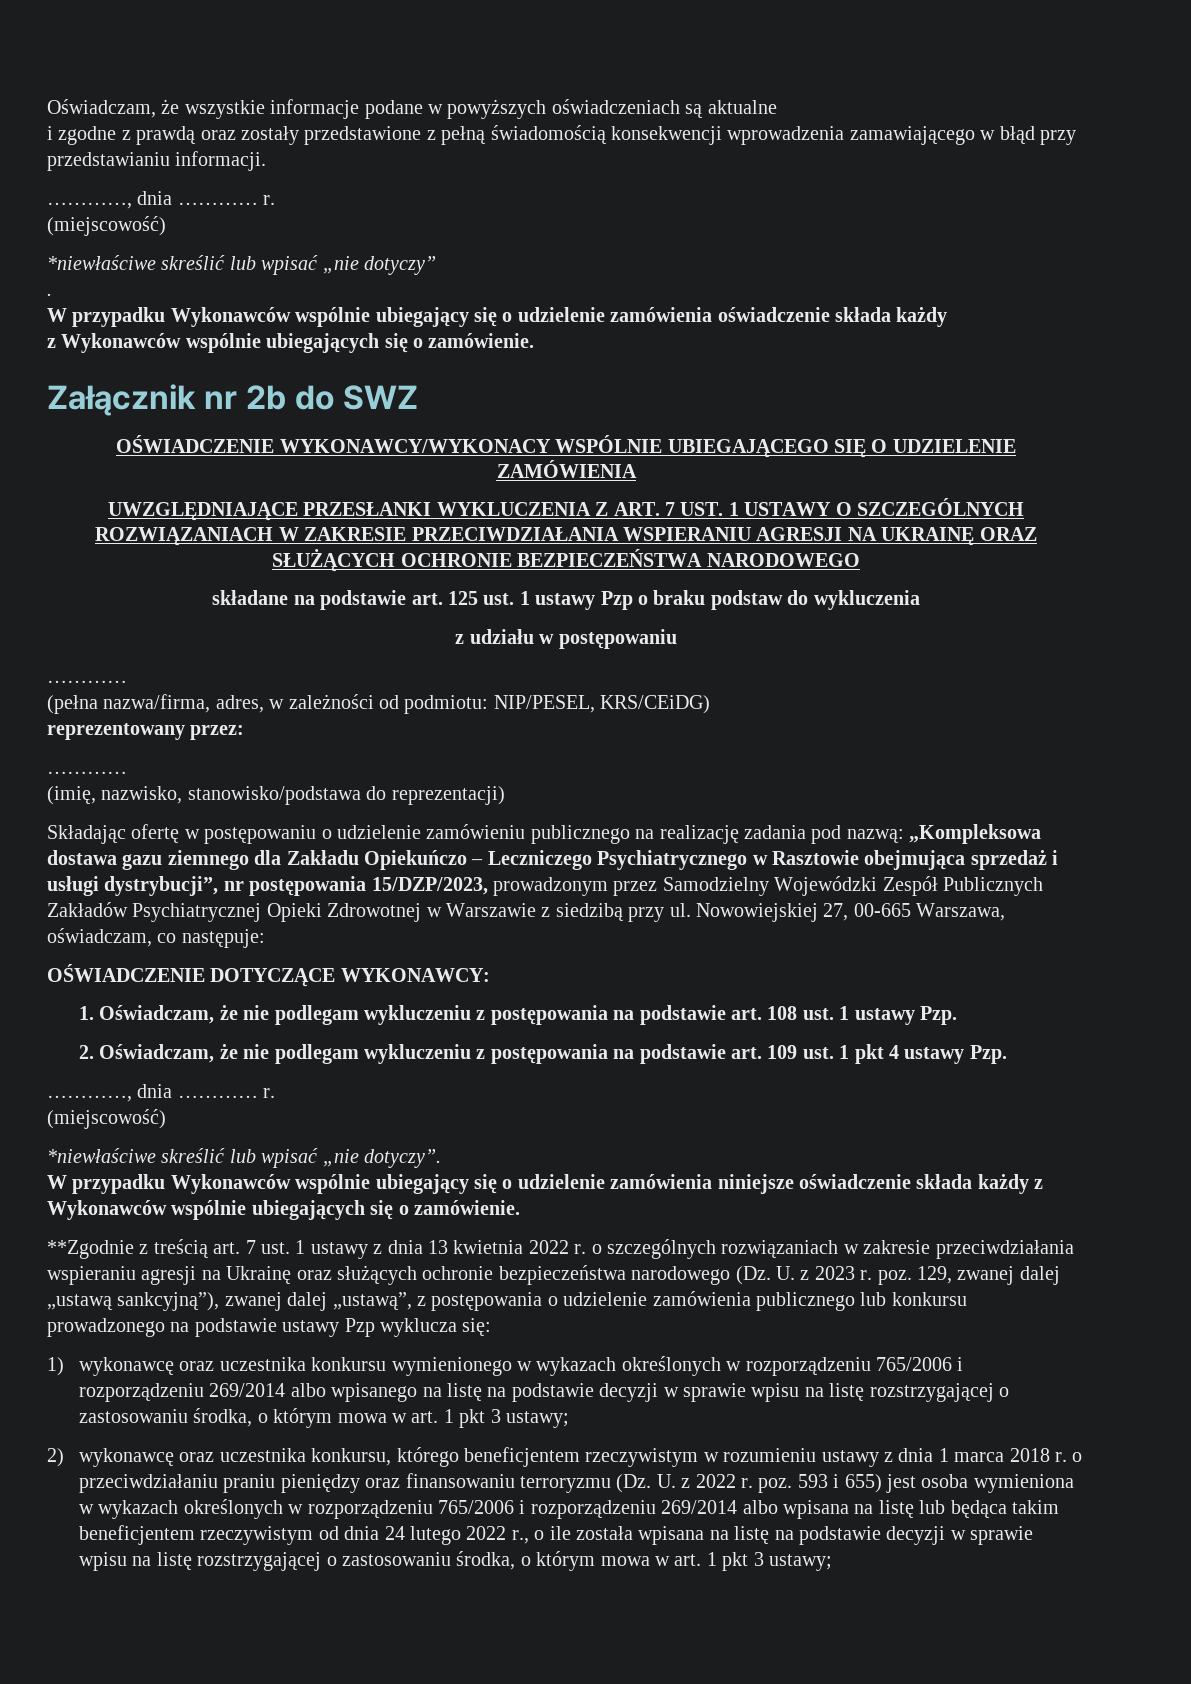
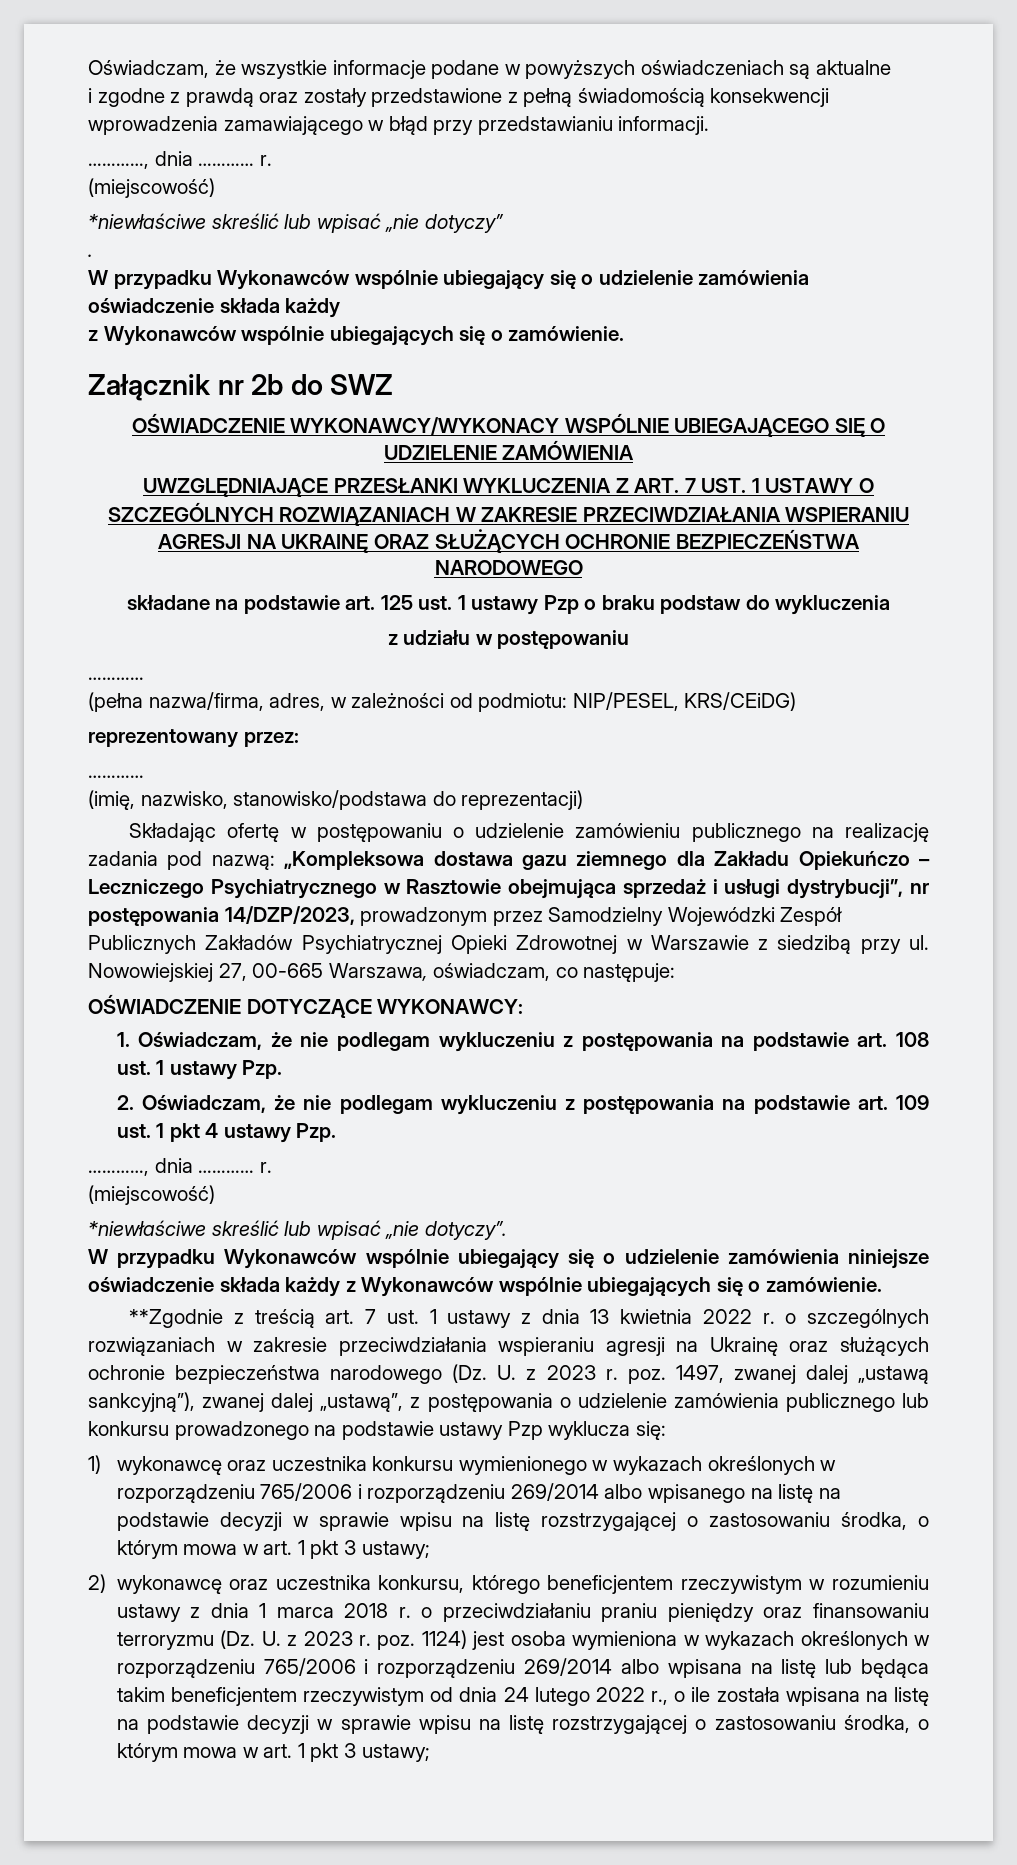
[371,877,488,895] 15/DZP/2023, -> [224,906,355,925] 14/DZP/2023,
[916,1266,952,1284] 129, -> [675,1365,724,1383] 1497,
[695,1474,882,1493] 2022 r. poz. 593 i 655) -> [303,1630,467,1650] 2023 r. poz. 1124)

